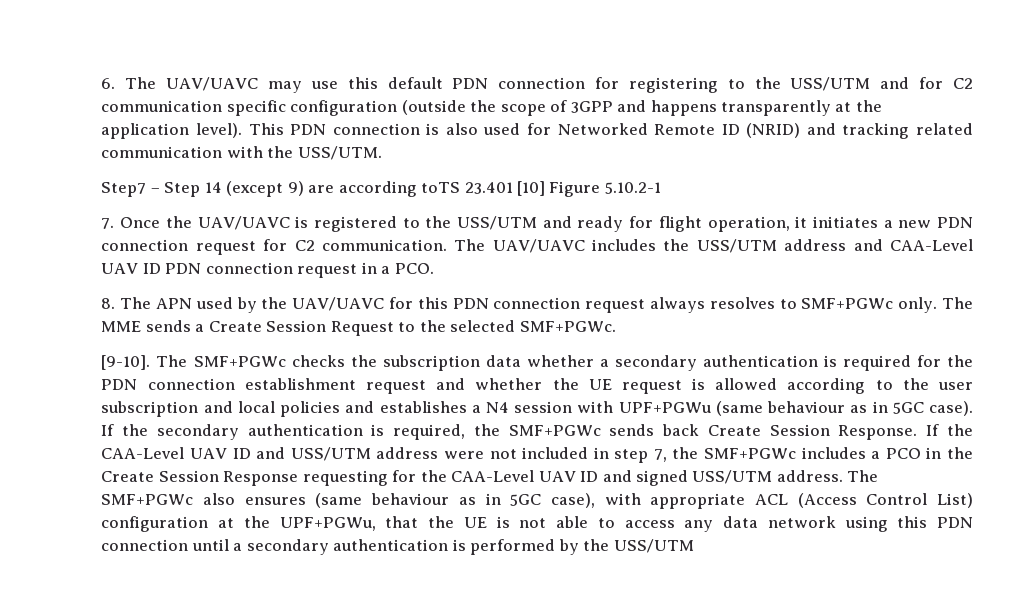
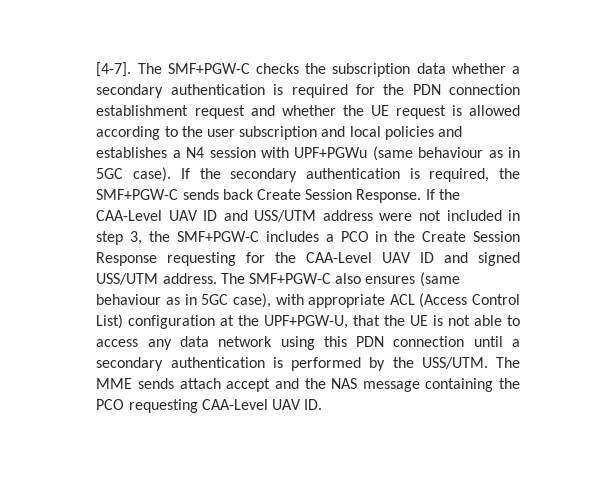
[101,77,973,93] [101,100,882,116] [101,123,973,139] [101,146,382,160] [101,181,661,197] [101,216,973,232] [101,239,974,255] [101,262,434,278] [101,297,973,313] [101,320,616,336] [101,355,286,370] 6. The UAV/UAVC may use this default PDN connection for registering to the USS/UTM and for C2 communication specific configuration (outside the scope of 3GPP and happens transparently at the application level). This PDN connection is also used for Networked Remote ID (NRID) and tracking related communication with the USS/UTM. // Step7 – Step 14 (except 9) are according toTS 23.401 [10] Figure 5.10.2-1 // 7. Once the UAV/UAVC is registered to the USS/UTM and ready for flight operation, it initiates a new PDN connection request for C2 communication. The UAV/UAVC includes the USS/UTM address and CAA-Level UAV ID PDN connection request in a PCO. // 8. The APN used by the UAV/UAVC for this PDN connection request always resolves to SMF+PGWc only. The MME sends a Create Session Request to the selected SMF+PGWc. // [9-10]. The SMF+PGWc -> [96,62,250,77] [4-7]. The SMF+PGW-C
[508,425,601,436] SMF+PGWc -> [96,189,179,200] SMF+PGW-C
[653,447,797,462] 7, the SMF+PGWc -> [130,231,260,245] 3, the SMF+PGW-C
[101,494,194,505] SMF+PGWc -> [249,273,332,284] SMF+PGW-C
[279,517,376,531] UPF+PGWu, -> [264,315,349,329] UPF+PGW-U,
[613,539,694,553] USS/UTM -> [421,357,520,369] [96,378,520,392] [96,399,323,413] USS/UTM. The MME sends attach accept and the NAS message containing the PCO requesting CAA-Level UAV ID.

